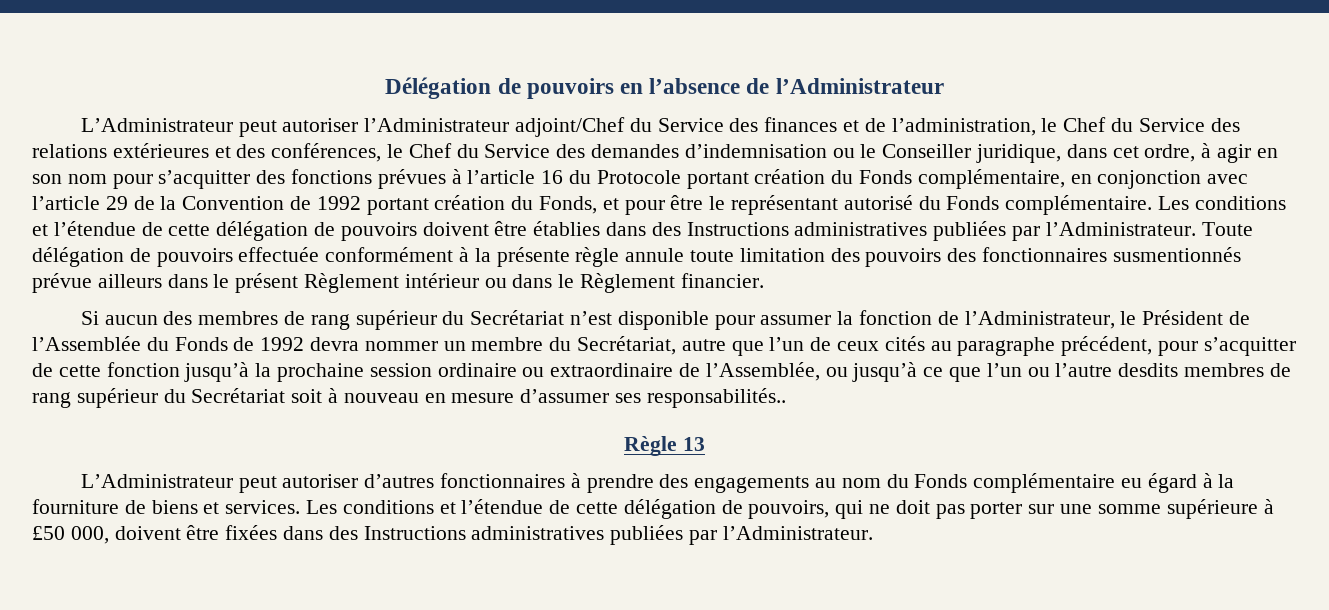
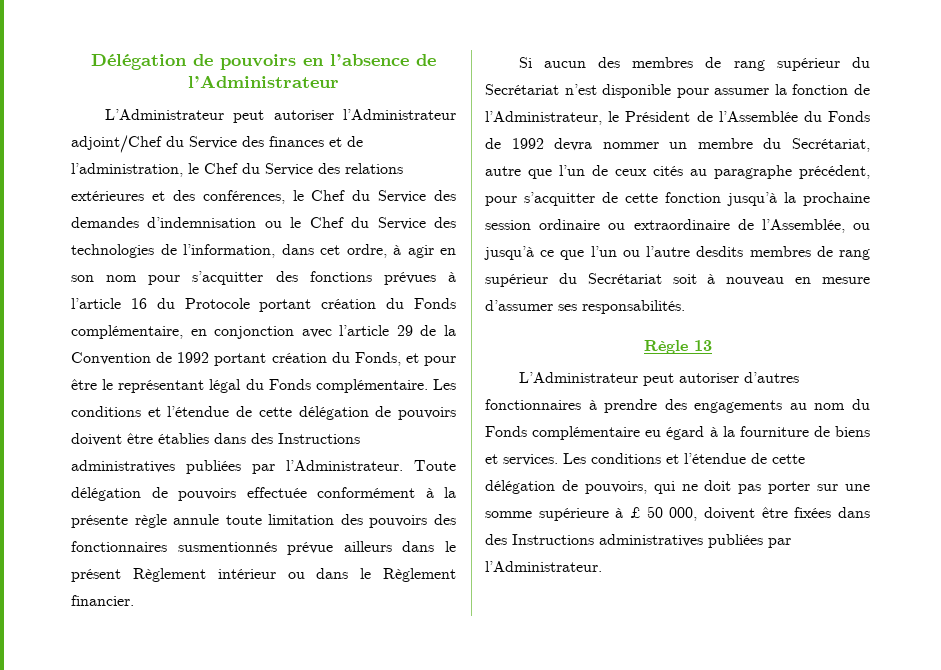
[882,144,1062,163] Conseiller juridique, -> [309,217,456,230] [71,244,275,258] Chef du Service des technologies de l’information,
[843,195,913,210] autorisé -> [209,379,242,393] légal
[646,388,786,408] responsabilités.. -> [582,300,685,314] responsabilités.
[32,526,65,540] £50 -> [630,506,663,518] £ 50

